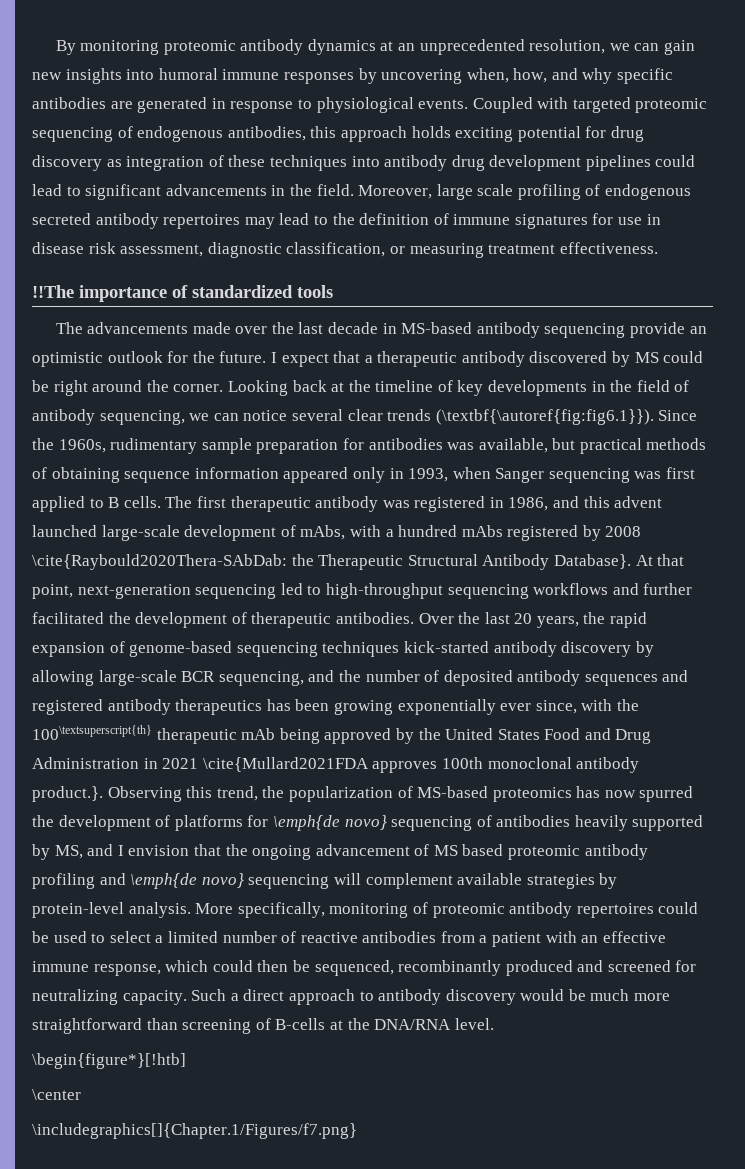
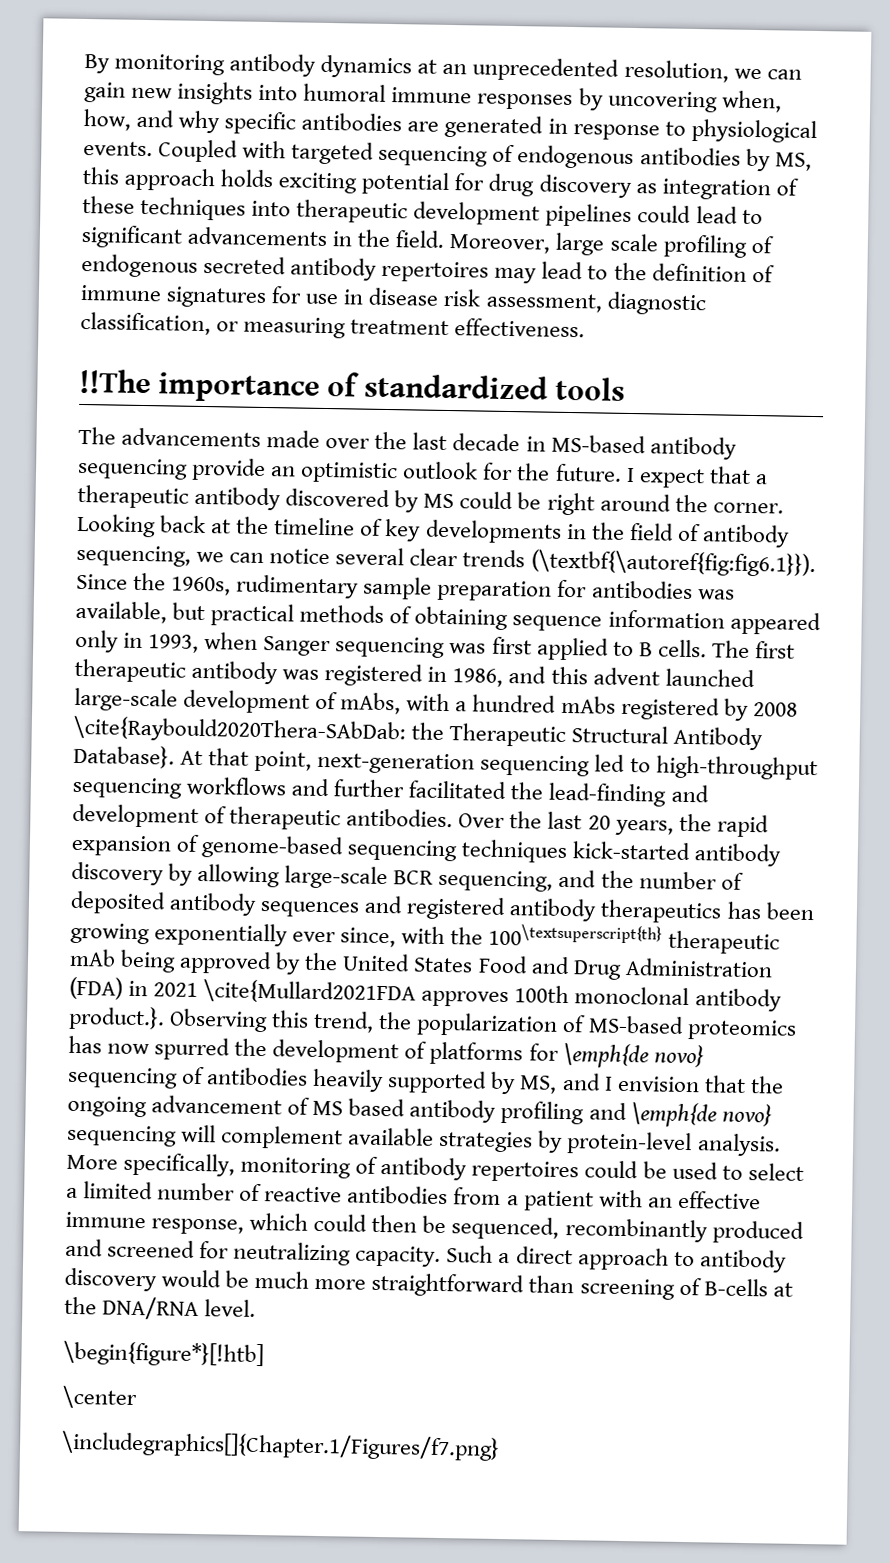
[163,40,236,55] proteomic -> (226, 64) none
[635,98,708,113] proteomic -> (375, 153) none
[227,126,306,141] antibodies, -> [639,147,812,172] antibodies by MS,
[384,155,485,171] antibody drug -> [296,199,409,224] therapeutic
(131, 618) none -> [548,782,709,807] lead-finding and
(139, 763) none -> [69,976,123,1000] (FDA)
[508,845,581,860] proteomic -> (406, 1107) none
[432,903,505,918] proteomic -> (379, 1165) none

